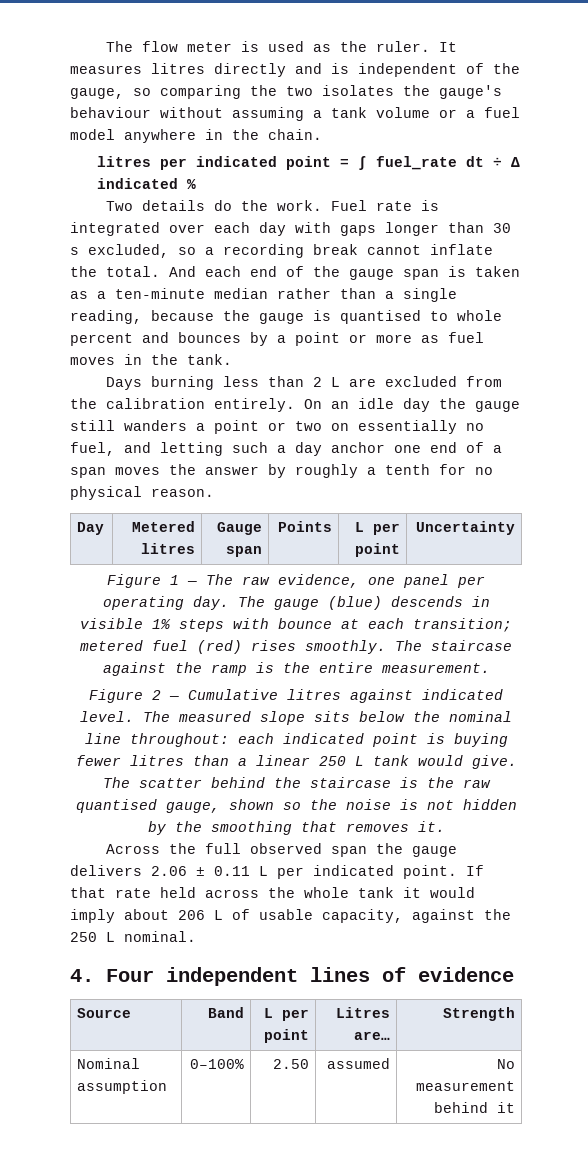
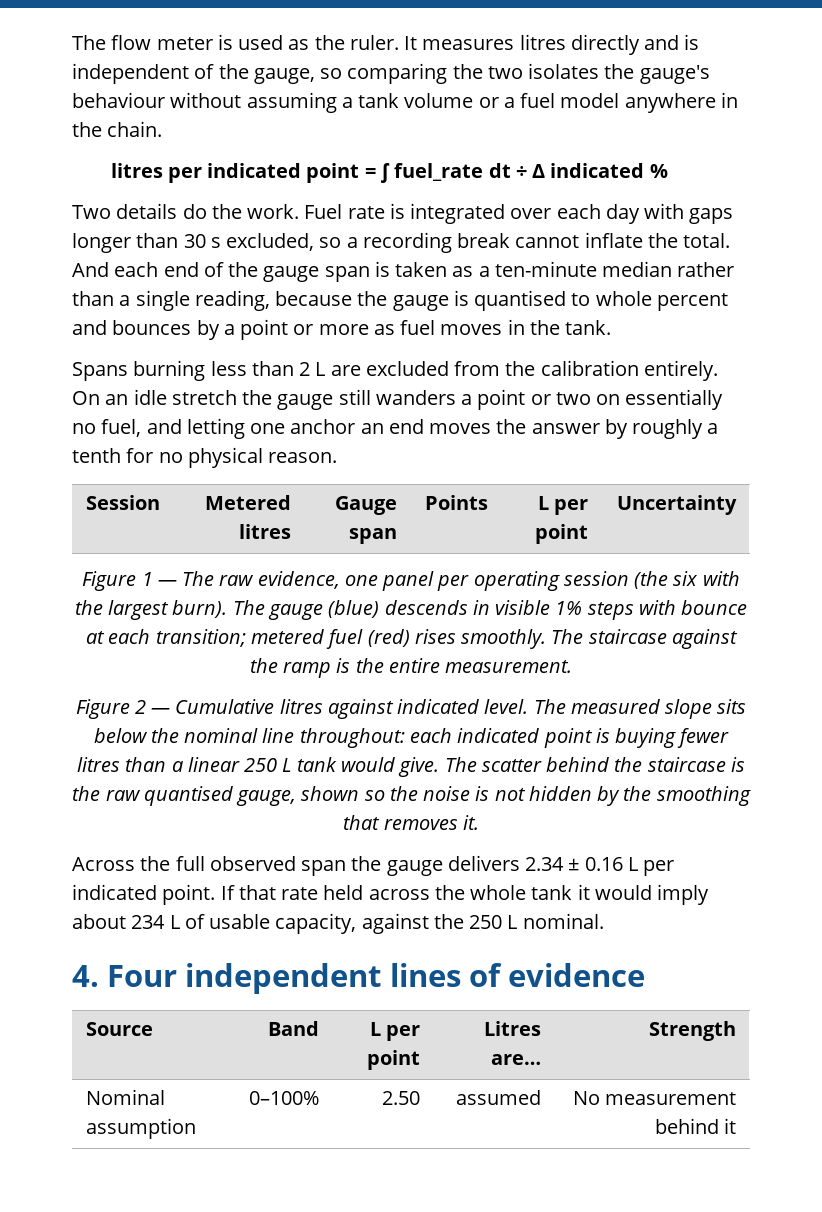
[106,377,143,390] Days -> [72,362,128,381] Spans
[403,398,430,412] day -> [171,390,237,405] stretch
[232,442,502,456] [70,467,106,478] such a day anchor one end of a span -> [250,419,424,434] one anchor an end
[77,522,105,535] Day -> [85,495,160,510] Session
[192,596,229,610] day. -> [563,571,740,589] [74,600,228,620] session (the six with the largest burn).
[151,866,250,876] 2.06 ± 0.11 -> [525,857,623,871] 2.34 ± 0.16
[178,910,205,920] 206 -> [131,915,166,929] 234

